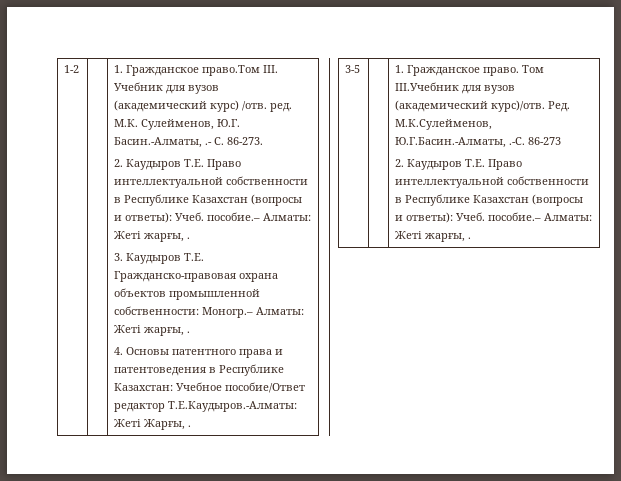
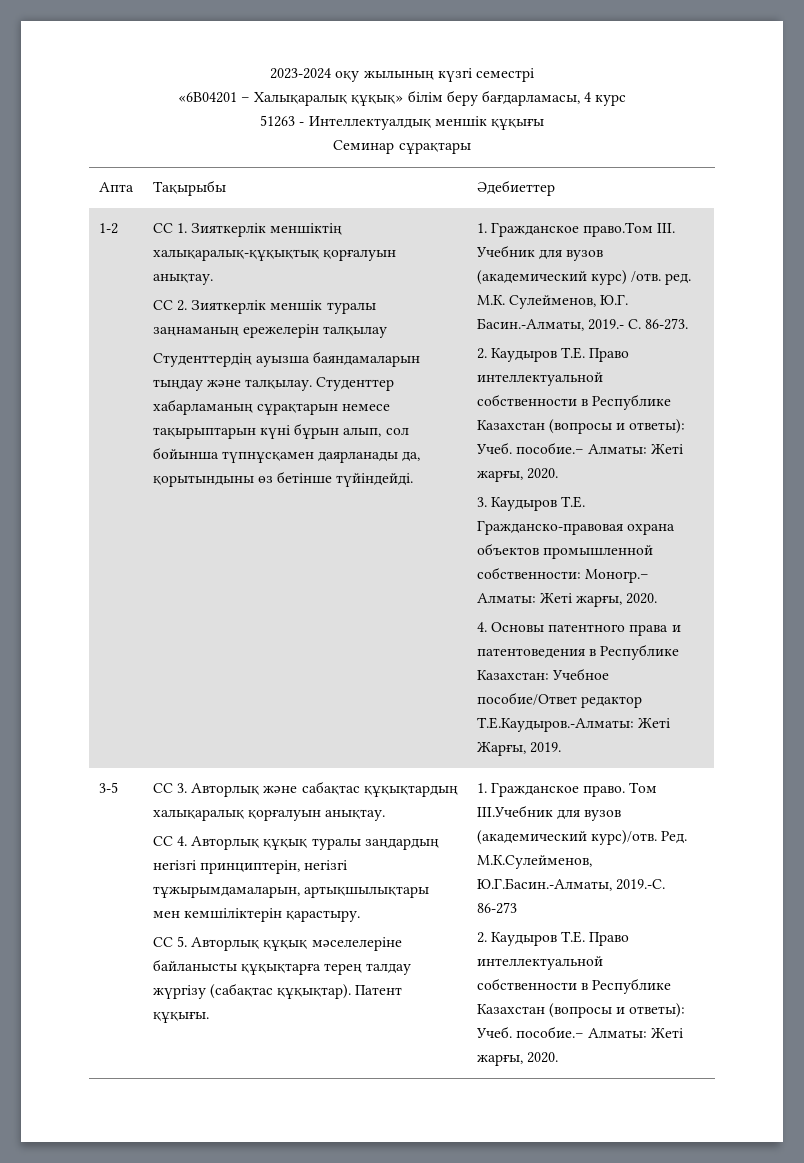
[64,65,80,73] 1-2 | -> [270,68,534,82] [177,90,627,106] [260,115,544,130] [333,140,471,154] [98,182,134,192] [152,180,226,196] [476,180,555,196] [98,223,118,234] [152,223,343,237] [152,249,396,261] [152,273,213,285] [152,300,376,314] [152,324,388,338] [152,351,421,367] [152,377,395,391] [152,399,391,415] [152,423,409,439] [152,447,421,463] [152,471,414,487] 2023-2024 оқу жылының күзгі семестрі // «6B04201 – Халықаралық құқық» білім беру бағдарламасы, 4 курс // 51263 - Интеллектуалдық меншік құқығы // Семинар сұрақтары // Апта | Тақырыбы | Әдебиеттер // 1-2 | СС 1. Зияткерлік меншіктің халықаралық-құқықтық қорғалуын анықтау. // СС 2. Зияткерлік меншік туралы заңнаманың ережелерін талқылау // Студенттердің ауызша баяндамаларын тыңдау және талқылау. Студенттер хабарламаның сұрақтарын немесе тақырыптарын күні бұрын алып, сол бойынша түпнұсқамен даярланады да, қорытындыны өз бетінше түйіндейді.
[205,142,213,145] .- -> [587,319,624,330] 2019.-
[187,237,191,239] . -> [526,468,558,479] 2020.
[187,331,191,333] . -> [626,593,658,604] 2020.
[188,425,192,427] . -> [529,742,561,753] 2019.
(361, 69) none -> [152,781,458,797] [152,809,386,821] [152,836,439,850] [152,860,348,874] [152,886,429,898] [152,908,361,922] [152,936,402,951] [152,959,412,975] [152,983,403,999] [152,1011,209,1023] СС 3. Авторлық және сабақтас құқықтардың халықаралық қорғалуын анықтау. // CC 4. Авторлық құқық туралы заңдардың негізгі принциптерін, негізгі тұжырымдамаларын, артықшылықтары мен кемшіліктерін қарастыру. // СС 5. Авторлық құқық мәселелеріне байланысты құқықтарға терең талдау жүргізу (сабақтас құқықтар). Патент құқығы.
[509,137,526,145] .-С. -> [615,879,665,890] 2019.-С.
[468,237,472,239] . -> [526,1052,558,1063] 2020.

